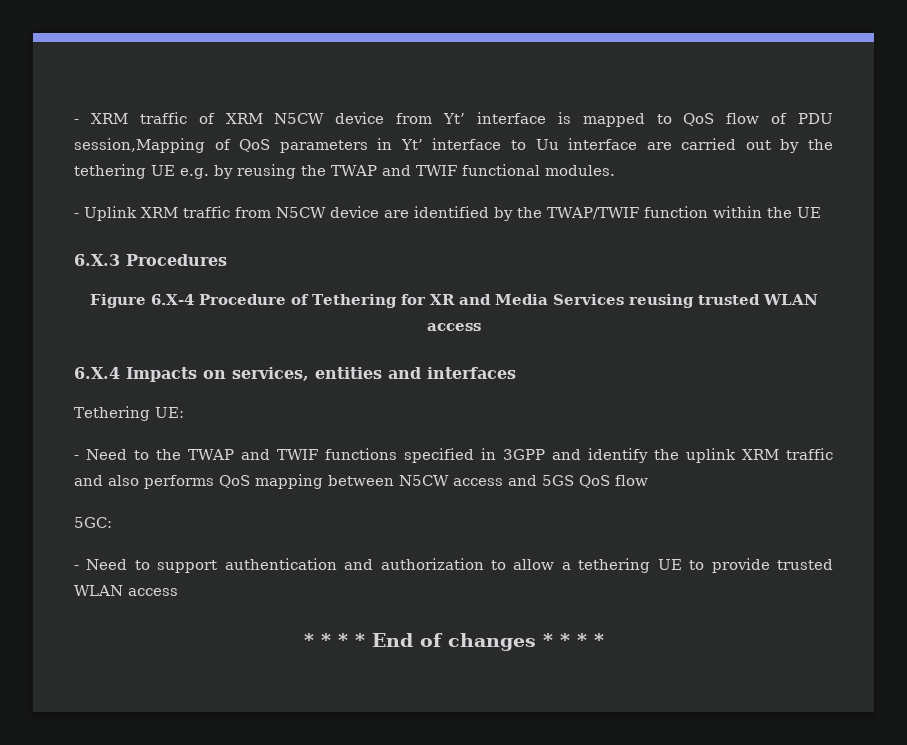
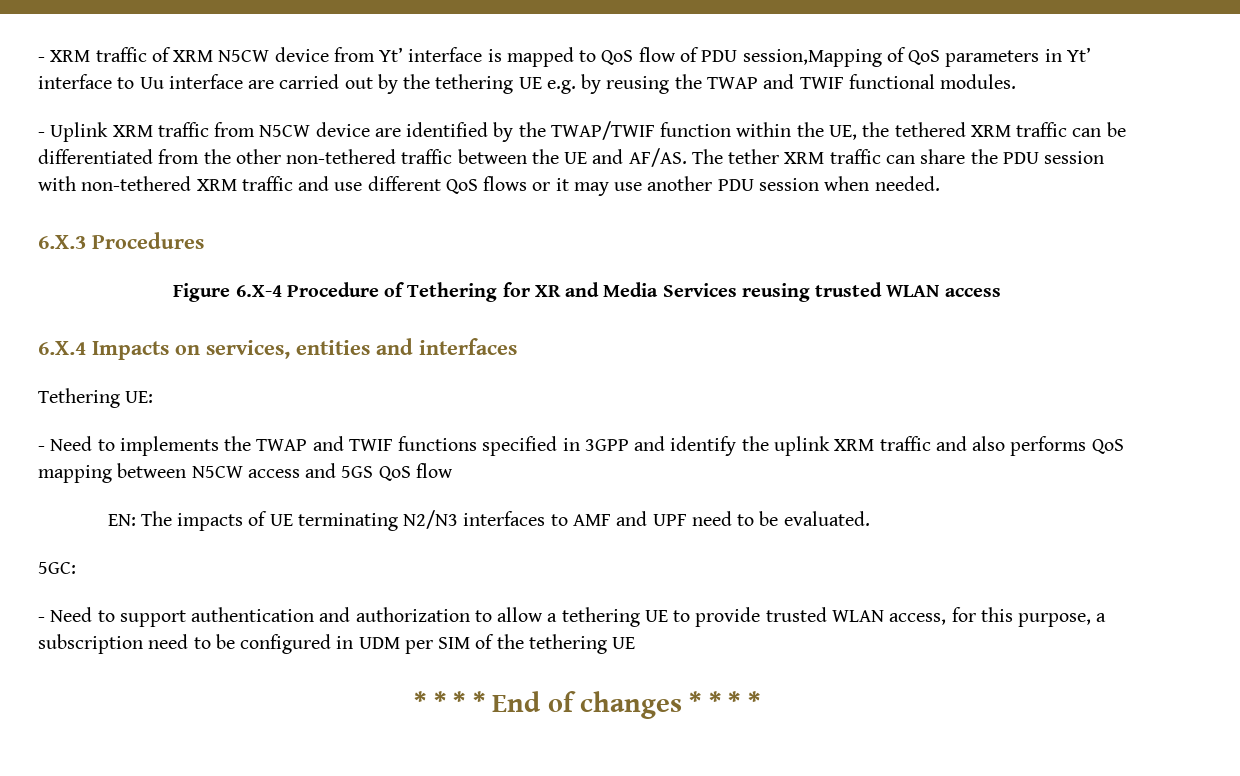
[797,207,821,218] UE -> [828,122,1126,140] [38,148,1105,167] [38,176,940,196] UE, the tethered XRM traffic can be differentiated from the other non-tethered traffic between the UE and AF/AS. The tether XRM traffic can share the PDU session with non-tethered XRM traffic and use different QoS flows or it may use another PDU session when needed.
(149, 455) none -> [119,436,219,456] implements
(648, 480) none -> [107,510,870,531] // EN: The impacts of UE terminating N2/N3 interfaces to AMF and UPF need to be evaluated.
[128,588,178,596] access -> [889,607,1107,627] [38,634,636,654] access, for this purpose, a subscription need to be configured in UDM per SIM of the tethering UE

